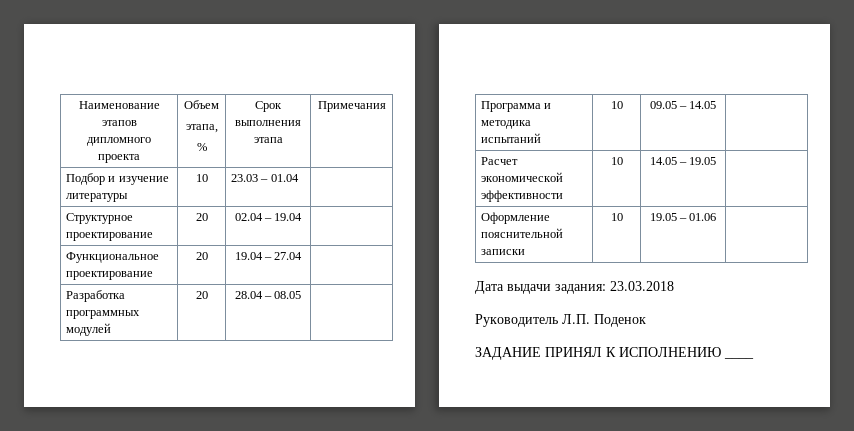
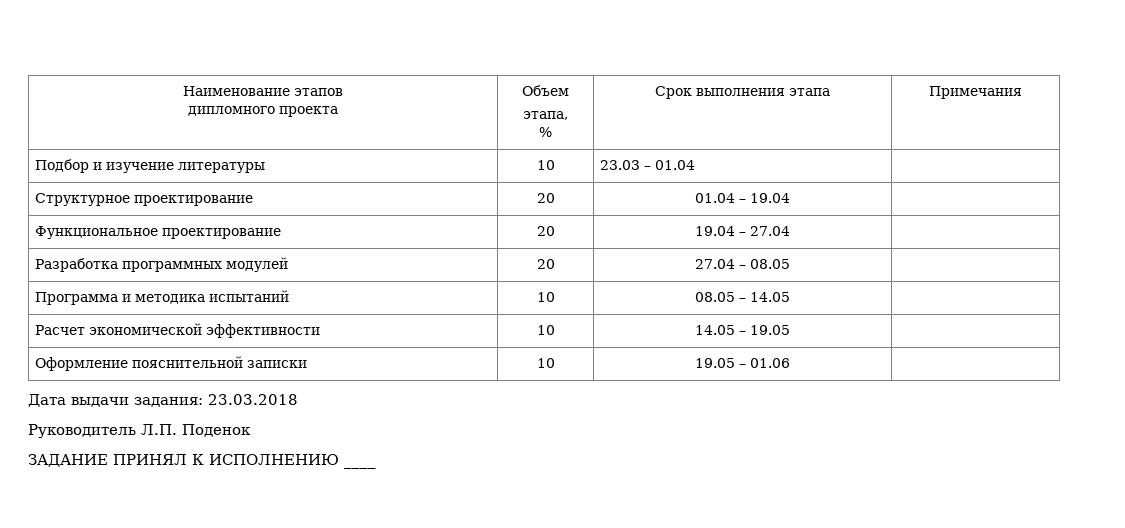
[234,213,263,221] 02.04 -> [695,193,735,203] 01.04
[234,291,263,299] 28.04 -> [695,259,735,269] 27.04
[649,101,677,109] 09.05 -> [695,292,735,302] 08.05

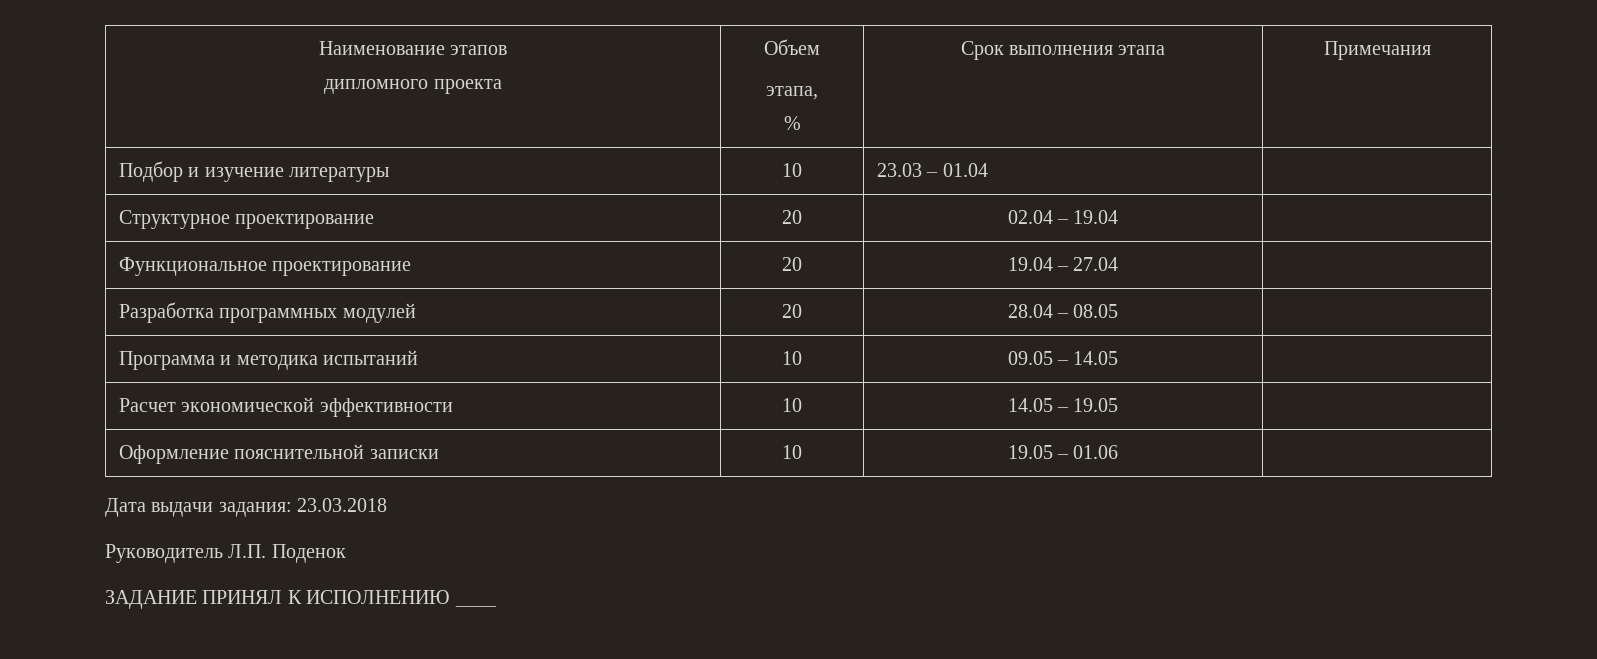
[695,193,735,203] 01.04 -> [1007,210,1053,224] 02.04
[695,259,735,269] 27.04 -> [1007,304,1053,318] 28.04
[695,292,735,302] 08.05 -> [1007,351,1053,365] 09.05

